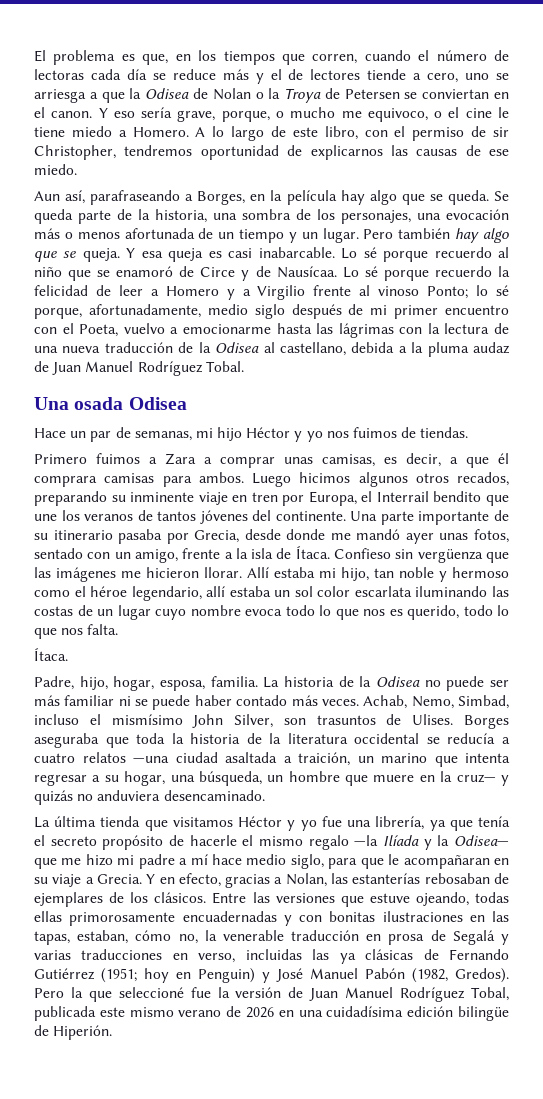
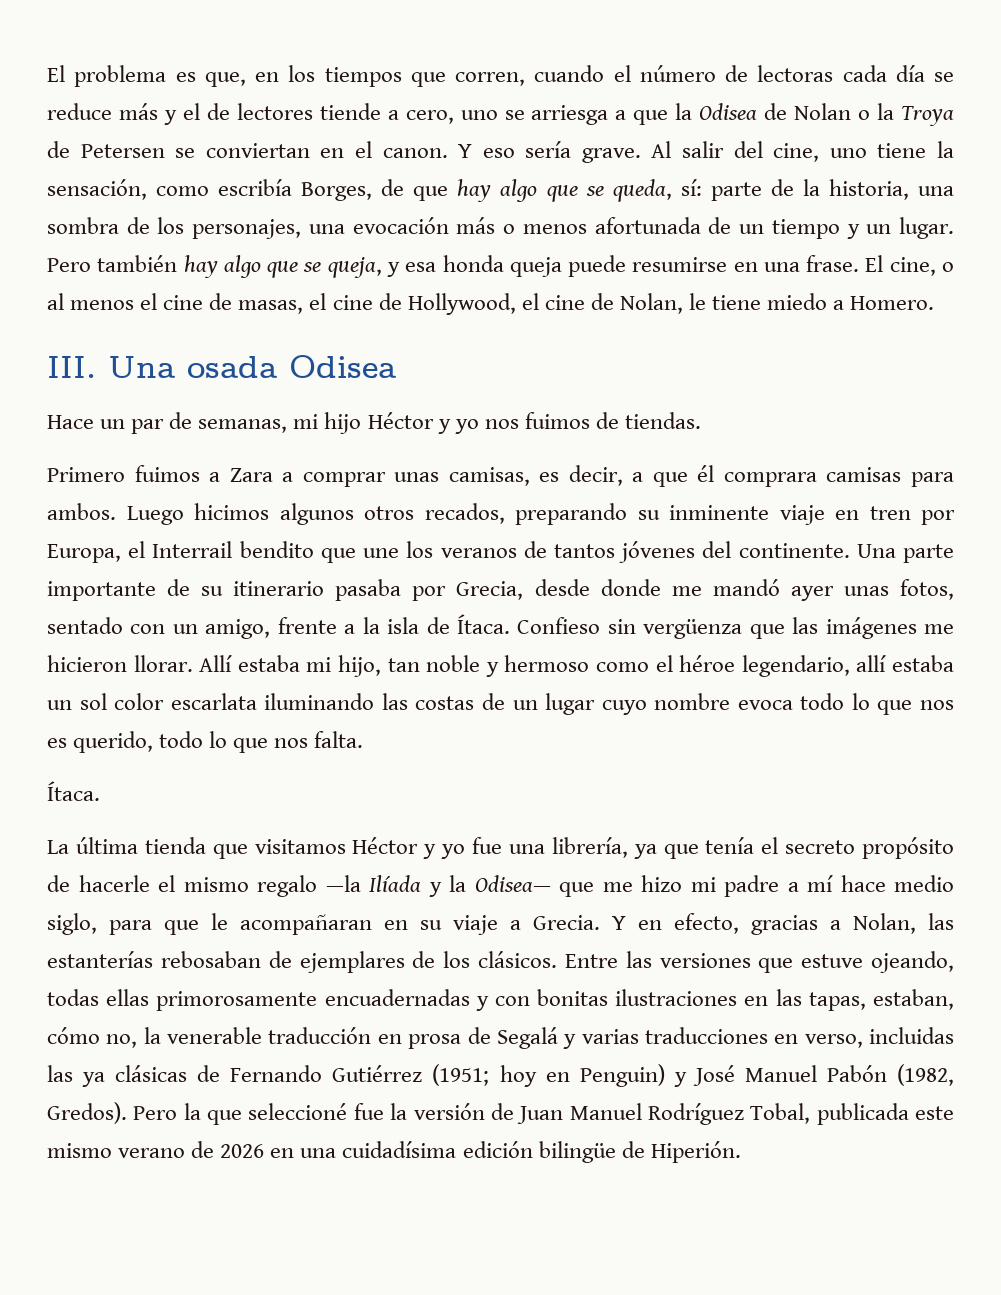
[177,107,509,122] [34,126,509,141] [34,145,509,160] [34,164,77,175] [34,190,509,205] [34,209,73,224] grave, porque, o mucho me equivoco, o el cine le tiene miedo a Homero. A lo largo de este libro, con el permiso de sir Christopher, tendremos oportunidad de explicarnos las causas de ese miedo. // Aun así, parafraseando a Borges, en la película hay algo que se queda. Se queda -> [581,141,955,163] [47,179,702,202] grave. Al salir del cine, uno tiene la sensación, como escribía Borges, de que hay algo que se queda, sí:
[82,247,509,262] [34,266,510,281] [34,285,509,300] [34,304,509,319] [34,323,509,338] [34,342,511,357] [34,361,244,376] queja. Y esa queja es casi inabarcable. Lo sé porque recuerdo al niño que se enamoró de Circe y de Nausícaa. Lo sé porque recuerdo la felicidad de leer a Homero y a Virgilio frente al vinoso Ponto; lo sé porque, afortunadamente, medio siglo después de mi primer encuentro con el Poeta, vuelvo a emocionarme hasta las lágrimas con la lectura de una nueva traducción de la Odisea al castellano, debida a la pluma audaz de Juan Manuel Rodríguez Tobal. // -> [327,255,955,278] [47,293,935,315] [47,356,96,378] queja, y esa honda queja puede resumirse en una frase. El cine, o al menos el cine de masas, el cine de Hollywood, el cine de Nolan, le tiene miedo a Homero. // III.
[34,676,510,691] [34,695,510,710] [34,714,509,729] [34,733,510,748] [34,752,510,767] [34,771,509,786] [34,790,265,805] // Padre, hijo, hogar, esposa, familia. La historia de la Odisea no puede ser más familiar ni se puede haber contado más veces. Achab, Nemo, Simbad, incluso el mismísimo John Silver, son trasuntos de Ulises. Borges aseguraba que toda la historia de la literatura occidental se reducía a cuatro relatos —una ciudad asaltada a traición, un marino que intenta regresar a su hogar, una búsqueda, un hombre que muere en la cruz— y quizás no anduviera desencaminado. -> (100, 791) none

